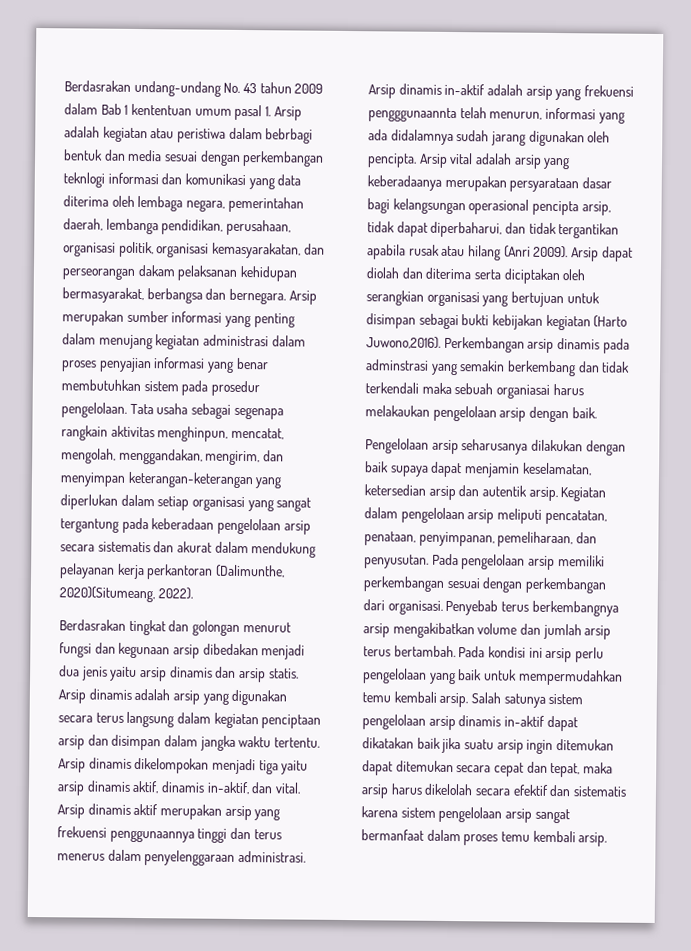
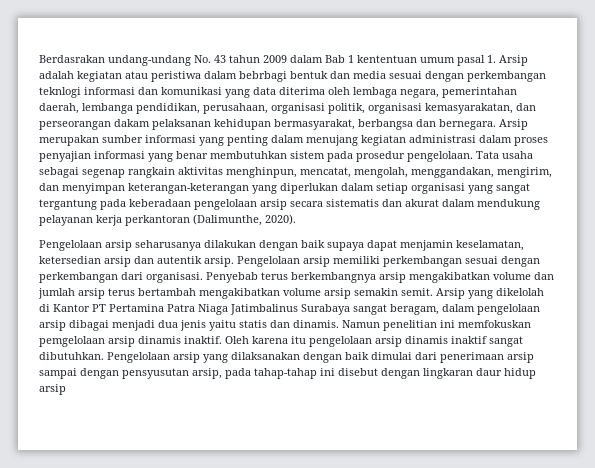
[233,406,284,420] segenapa -> [82,169,125,178] segenap
[59,586,193,603] [59,619,291,636] [59,642,306,660] [59,665,299,683] [58,688,288,706] [58,711,322,729] [58,734,320,751] [58,757,309,775] [57,780,301,796] [57,803,281,821] [57,826,282,843] [57,849,306,866] [368,83,634,101] [368,107,625,124] [368,129,611,147] [367,152,571,170] [367,175,612,193] [367,198,611,216] [367,221,620,239] [367,244,633,262] [366,267,586,285] [366,290,600,308] [366,313,628,331] [366,336,630,354] [366,359,631,377] [365,382,584,399] [365,405,597,423] 2020)(Situmeang, 2022). // Berdasrakan tingkat dan golongan menurut fungsi dan kegunaan arsip dibedakan menjadi dua jenis yaitu arsip dinamis dan arsip statis. Arsip dinamis adalah arsip yang digunakan secara terus langsung dalam kegiatan penciptaan arsip dan disimpan dalam jangka waktu tertentu. Arsip dinamis dikelompokan menjadi tiga yaitu arsip dinamis aktif, dinamis in-aktif, dan vital. Arsip dinamis aktif merupakan arsip yang frekuensi penggunaannya tinggi dan terus menerus dalam penyelenggaraan administrasi. Arsip dinamis in-aktif adalah arsip yang frekuensi pengggunaannta telah menurun, informasi yang ada didalamnya sudah jarang digunakan oleh pencipta. Arsip vital adalah arsip yang keberadaanya merupakan persyarataan dasar bagi kelangsungan operasional pencipta arsip, tidak dapat diperbaharui, dan tidak tergantikan apabila rusak atau hilang (Anri 2009). Arsip dapat diolah dan diterima serta diciptakan oleh serangkian organisasi yang bertujuan untuk disimpan sebagai bukti kebijakan kegiatan (Harto Juwono,2016). Perkembangan arsip dinamis pada adminstrasi yang semakin berkembang dan tidak terkendali maka sebuah organiasai harus melakaukan pengelolaan arsip dengan baik. -> [265,214,296,225] 2020).
[560,487,607,502] [364,507,607,525] [364,531,597,548] [364,553,526,570] Kegiatan dalam pengelolaan arsip meliputi pencatatan, penataan, penyimpanan, pemeliharaan, dan penyusutan. Pada pengelolaan -> [237,256,300,267] Pengelolaan
[393,645,604,663] [363,668,623,686] [362,691,584,708] [362,714,578,732] [362,737,614,755] [362,760,613,778] [361,783,627,799] [361,806,570,824] [361,829,608,847] bertambah. Pada kondisi ini arsip perlu pengelolaan yang baik untuk mempermudahkan temu kembali arsip. Salah satunya sistem pengelolaan arsip dinamis in-aktif dapat dikatakan baik jika suatu arsip ingin ditemukan dapat ditemukan secara cepat dan tepat, maka arsip harus dikelolah secara efektif dan sistematis karena sistem pengelolaan arsip sangat bermanfaat dalam proses temu kembali arsip. -> [138,288,544,299] [39,304,540,315] [39,320,531,331] [39,336,523,347] [39,352,534,363] [39,368,536,379] [39,384,66,395] bertambah mengakibatkan volume arsip semakin semit. Arsip yang dikelolah di Kantor PT Pertamina Patra Niaga Jatimbalinus Surabaya sangat beragam, dalam pengelolaan arsip dibagai menjadi dua jenis yaitu statis dan dinamis. Namun penelitian ini memfokuskan pemgelolaan arsip dinamis inaktif. Oleh karena itu pengelolaan arsip dinamis inaktif sangat dibutuhkan. Pengelolaan arsip yang dilaksanakan dengan baik dimulai dari penerimaan arsip sampai dengan pensyusutan arsip, pada tahap-tahap ini disebut dengan lingkaran daur hidup arsip

